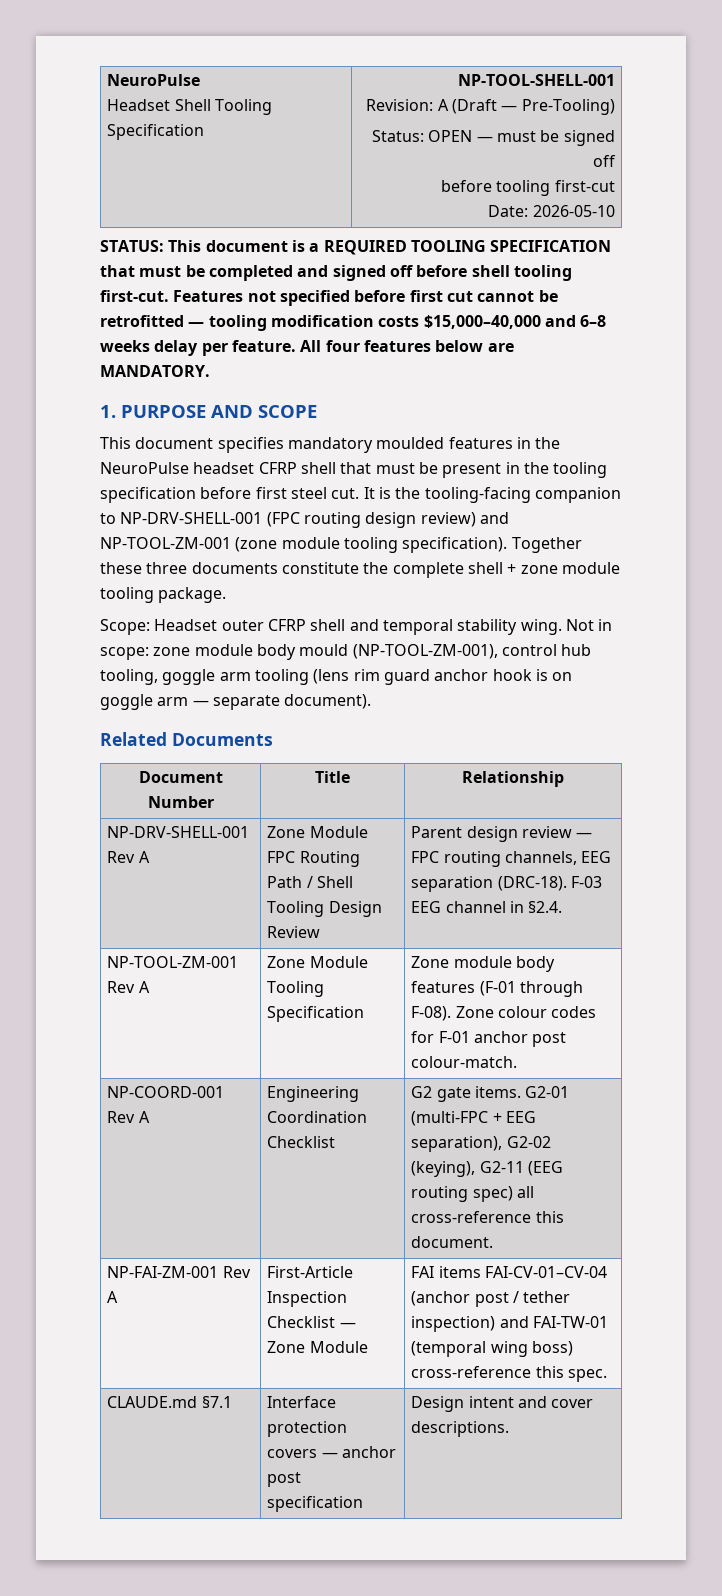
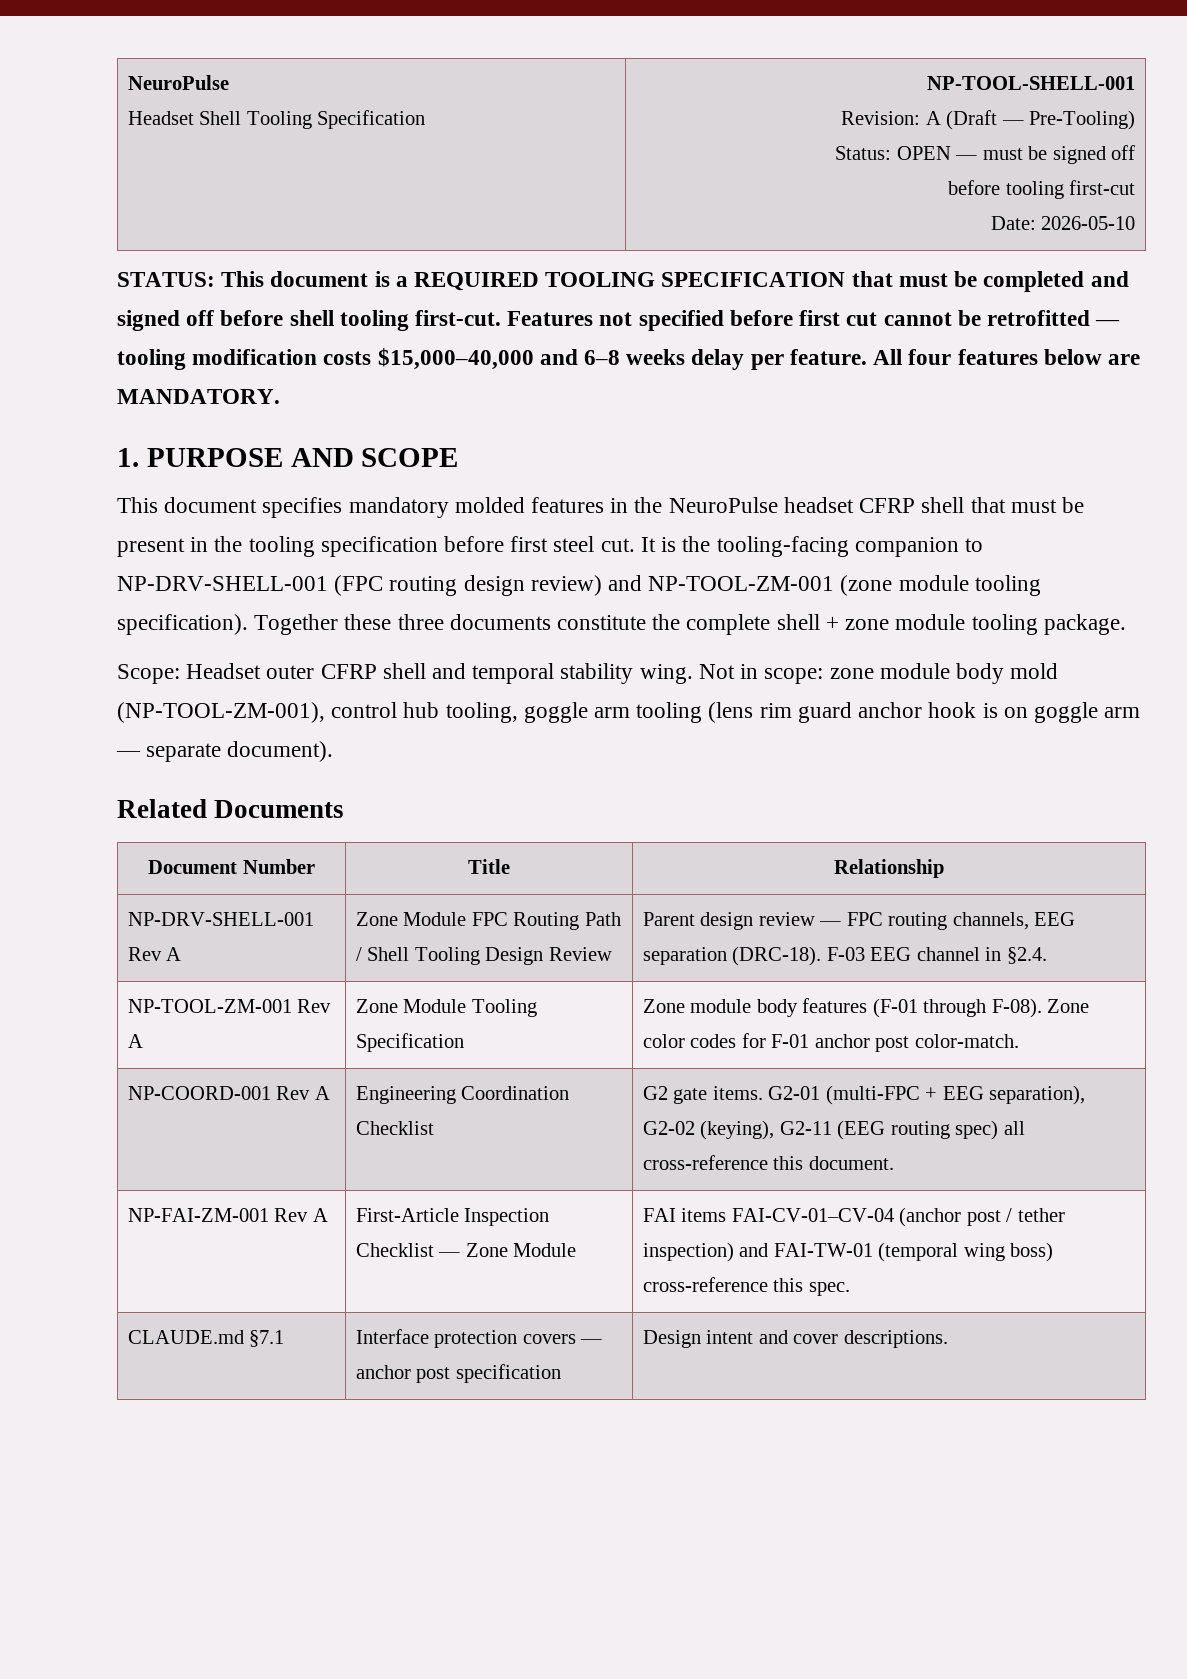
[376,437,445,449] moulded -> [454,497,525,513] molded
[299,644,349,656] mould -> [1010,663,1059,679] mold
[497,1006,547,1018] colour -> [642,1034,685,1048] color
[411,1056,518,1068] colour-match. -> [914,1034,1019,1048] color-match.

